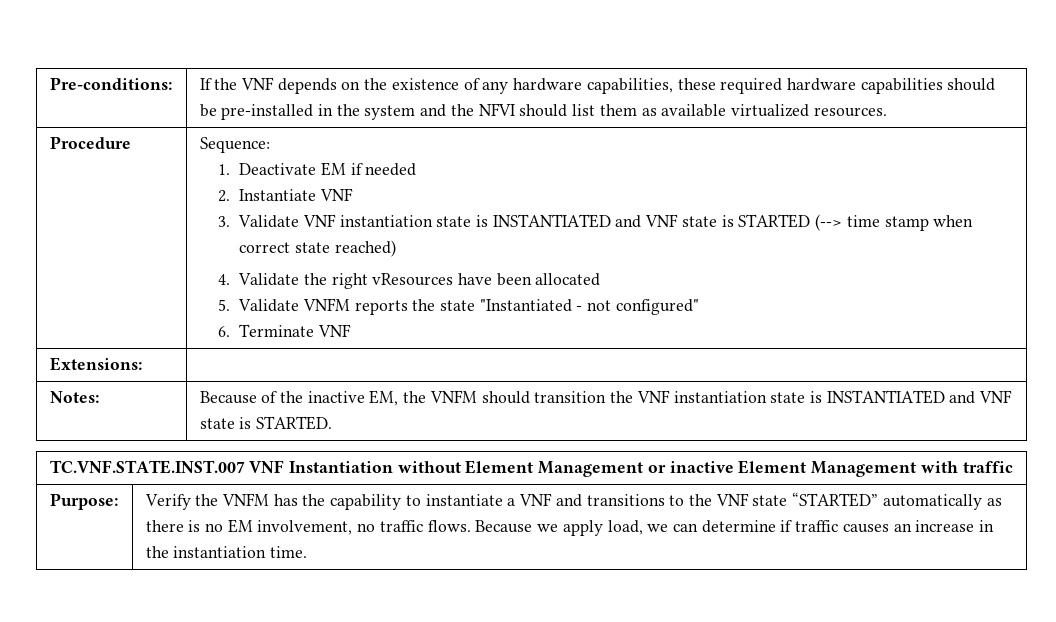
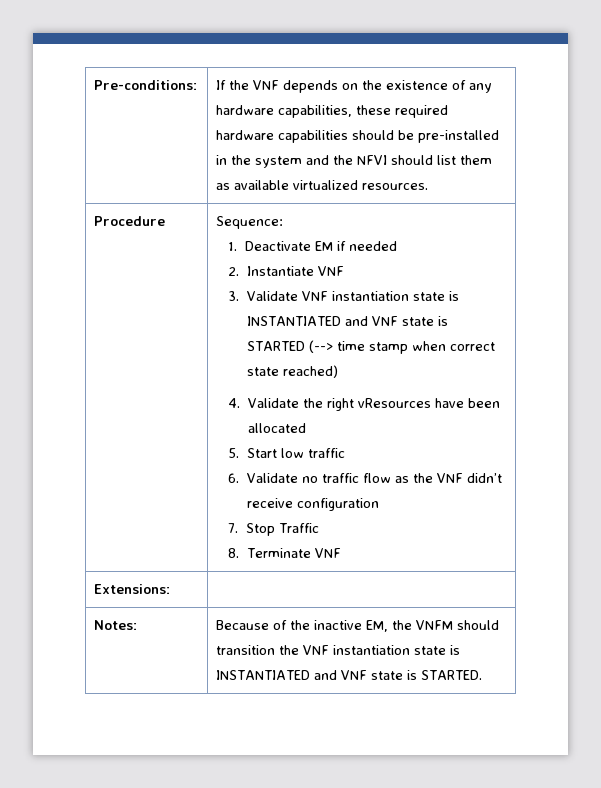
[238,298,699,315] [218,326,231,337] Validate VNFM reports the state "Instantiated - not configured" // 6. -> [246,448,345,458] [228,473,502,483] [246,498,379,511] [228,523,319,536] [228,548,240,558] Start low traffic // 6. Validate no traffic flow as the VNF didn’t receive configuration // 7. Stop Traffic // 8.
[49,460,1013,477] [49,493,118,510] [144,492,1002,510] [145,519,995,536] [145,546,308,558] // TC.VNF.STATE.INST.007 VNF Instantiation without Element Management or inactive Element Management with traffic // Purpose: | Verify the VNFM has the capability to instantiate a VNF and transitions to the VNF state “STARTED” automatically as there is no EM involvement, no traffic flows. Because we apply load, we can determine if traffic causes an increase in the instantiation time. -> (483, 675) none

